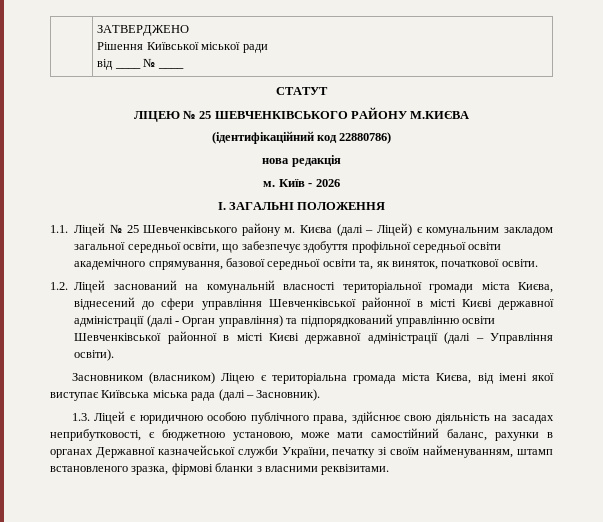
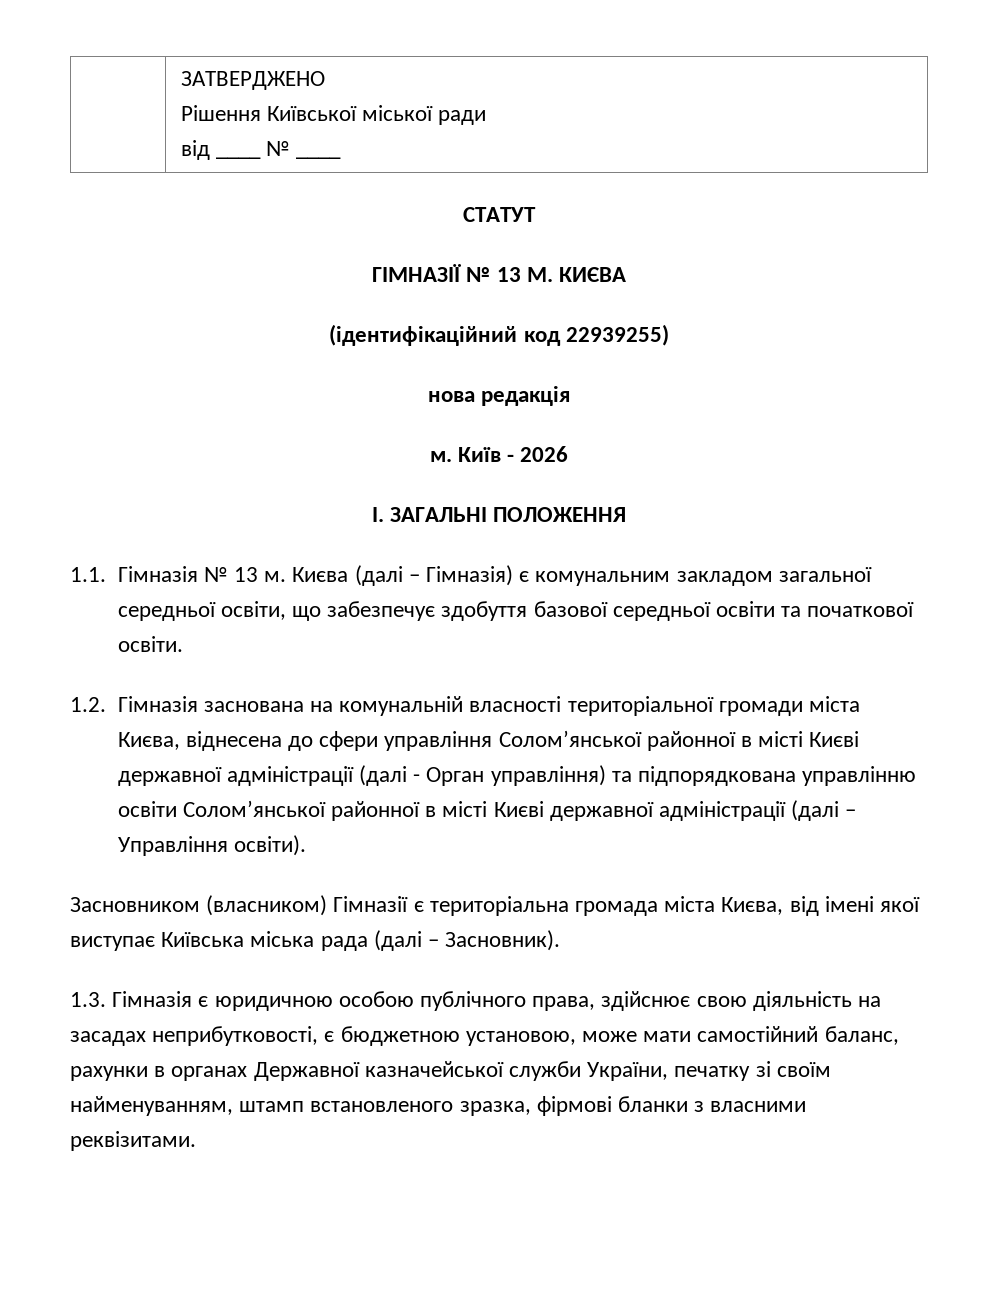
[133,107,470,122] ЛІЦЕЮ № 25 ШЕВЧЕНКІВСЬКОГО РАЙОНУ М.КИЄВА -> [372,264,626,282] ГІМНАЗІЇ № 13 М. КИЄВА
[339,132,392,144] 22880786) -> [565,324,669,346] 22939255)
[74,223,281,236] Ліцей № 25 Шевченківського району -> [117,566,258,582] Гімназія № 13
[377,223,413,236] Ліцей) -> [425,565,513,586] Гімназія)
[351,241,502,253] [74,258,438,270] профільної середньої освіти академічного спрямування, базової середньої освіти та, як виняток, -> [533,601,802,621] базової середньої освіти та
[74,280,177,293] Ліцей заснований -> [117,696,304,712] Гімназія заснована
[74,297,136,310] віднесений -> [185,731,282,751] віднесена
[268,299,356,307] Шевченківської -> [498,730,642,747] Солом’янської
[300,314,393,327] підпорядкований -> [637,766,796,786] підпорядкована
[74,333,162,341] Шевченківської -> [182,800,326,817] Солом’янської
[221,373,255,384] Ліцею -> [333,896,409,912] Гімназії
[94,411,126,424] Ліцей -> [112,991,193,1007] Гімназія

